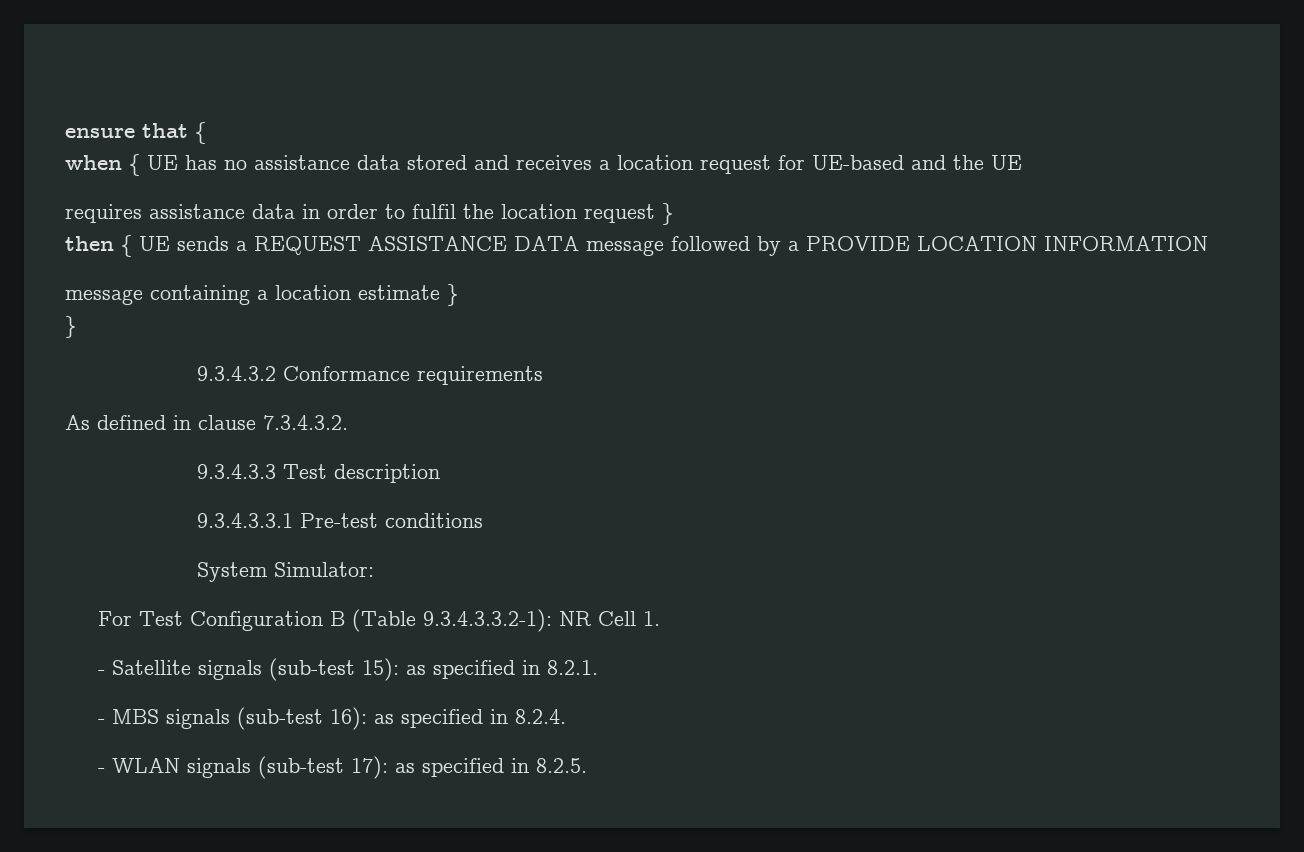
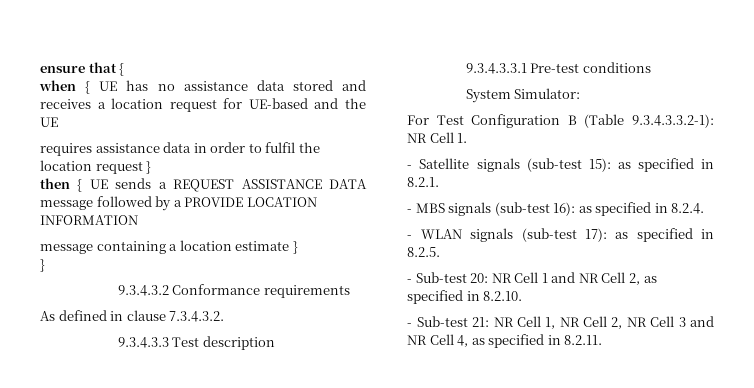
(587, 765) none -> [407,272,657,285] [407,290,523,304] [407,316,714,329] [407,334,603,348] // - Sub-test 20: NR Cell 1 and NR Cell 2, as specified in 8.2.10. // - Sub-test 21: NR Cell 1, NR Cell 2, NR Cell 3 and NR Cell 4, as specified in 8.2.11.

